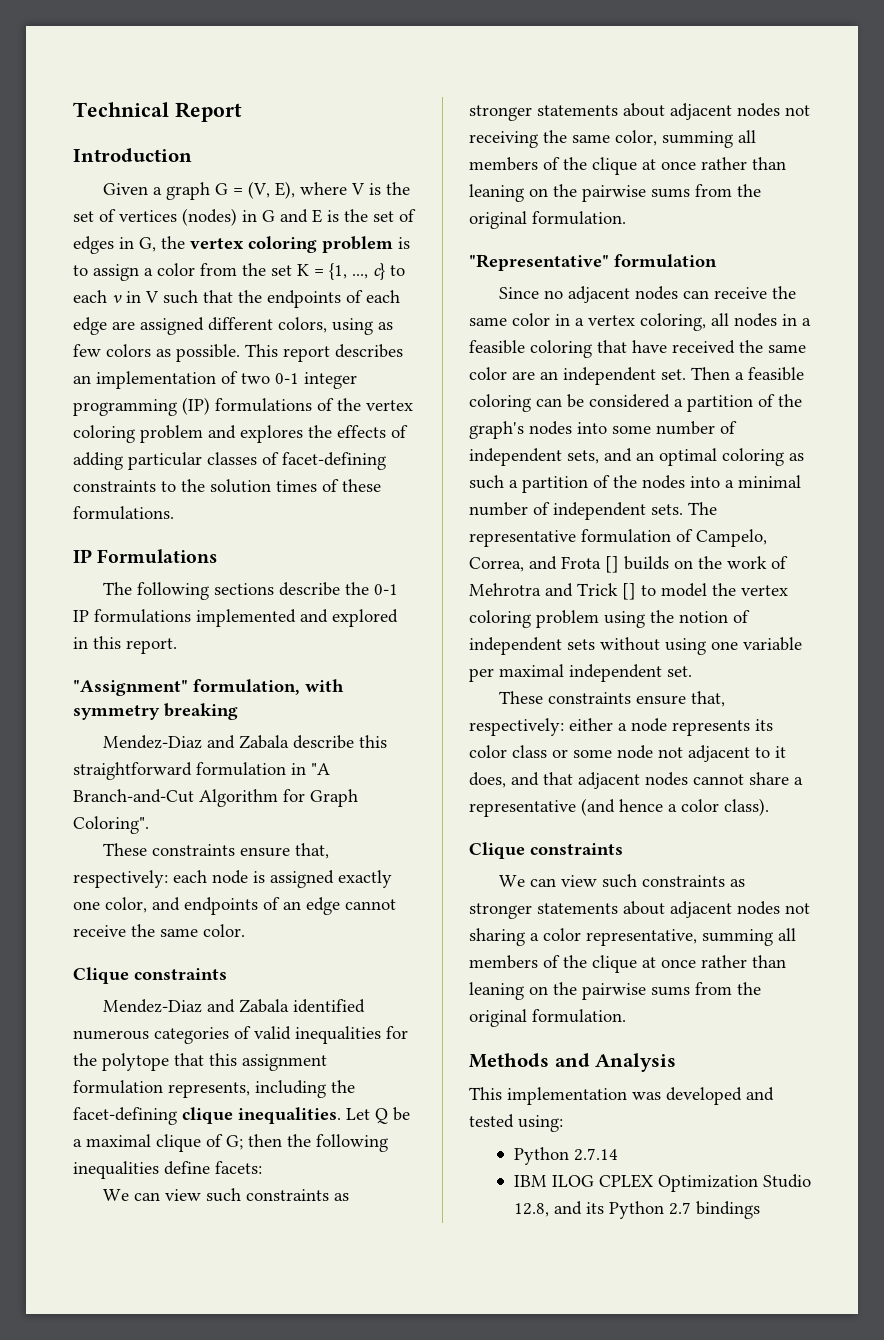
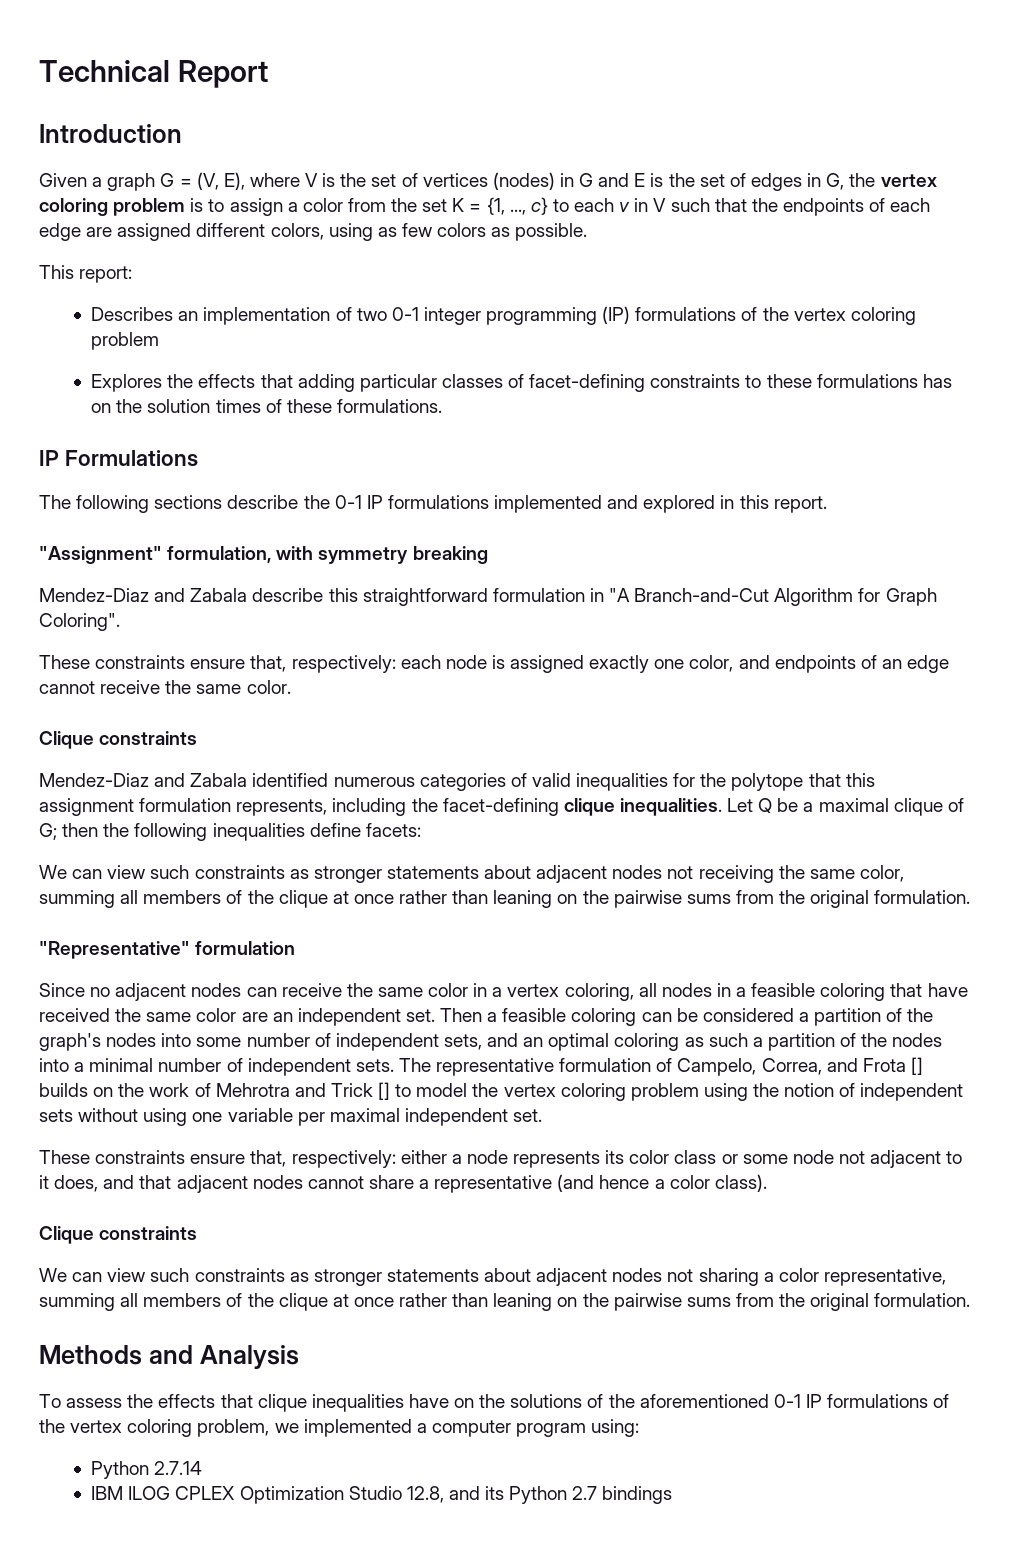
[245,344,403,362] This report describes -> [39,265,133,283] [91,307,174,321] // This report: // Describes
[208,425,408,443] and explores the effects of -> [91,374,293,392] // Explores the effects that
(176, 486) none -> [766,374,952,388] [91,403,112,413] these formulations has on
[469,1087,774,1105] [469,1114,514,1128] This implementation was developed and tested -> [39,1394,950,1412] [39,1419,587,1437] To assess the effects that clique inequalities have on the solutions of the aforementioned 0-1 IP formulations of the vertex coloring problem, we implemented a computer program

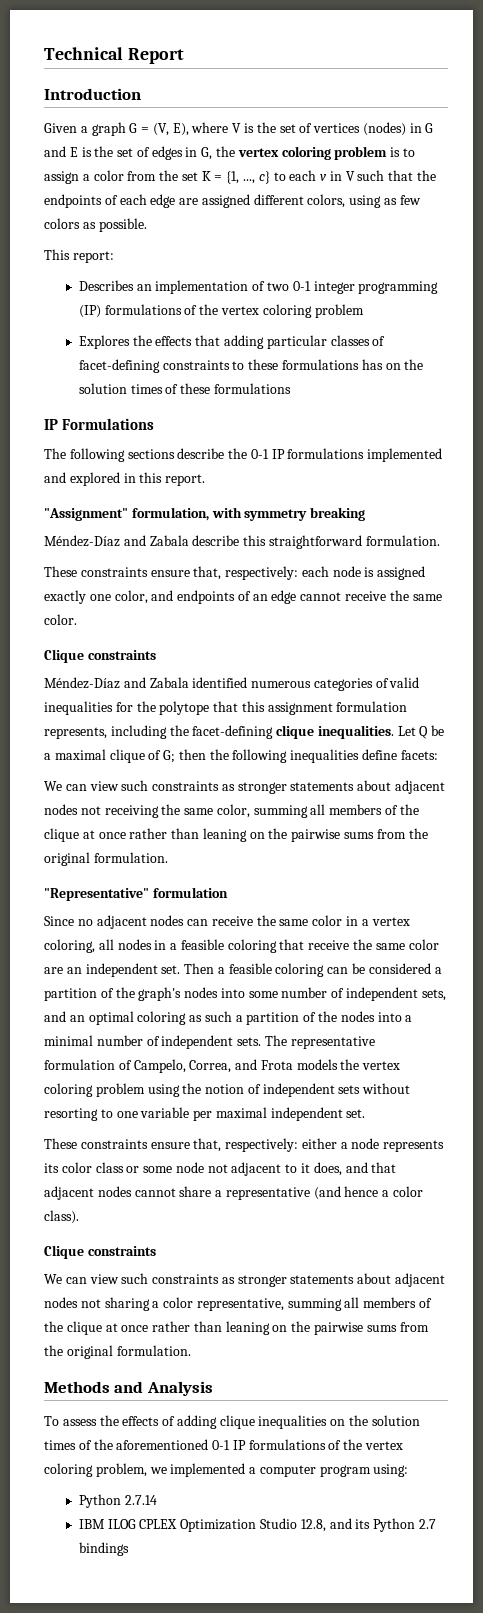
[336,399,442,413] formulations. -> [214,383,292,394] formulations
[39,588,149,602] Mendez-Diaz -> [44,535,120,547] Méndez-Díaz
[492,588,937,606] [39,613,120,631] formulation in "A Branch-and-Cut Algorithm for Graph Coloring". -> [365,535,440,546] formulation.
[39,773,149,787] Mendez-Diaz -> [44,677,120,689] Méndez-Díaz
[927,983,968,997] [39,1008,110,1022] have received -> [308,940,350,950] receive
[910,1057,923,1075] [39,1082,468,1100] [] builds on the work of Mehrotra and Trick [] to model -> [296,1059,338,1070] models
[143,1108,188,1126] using -> [44,1108,113,1121] resorting to
[220,1394,253,1408] that -> [162,1415,217,1429] of adding
[408,1394,583,1408] have on the solutions -> [330,1415,420,1426] [44,1440,76,1450] on the solution times

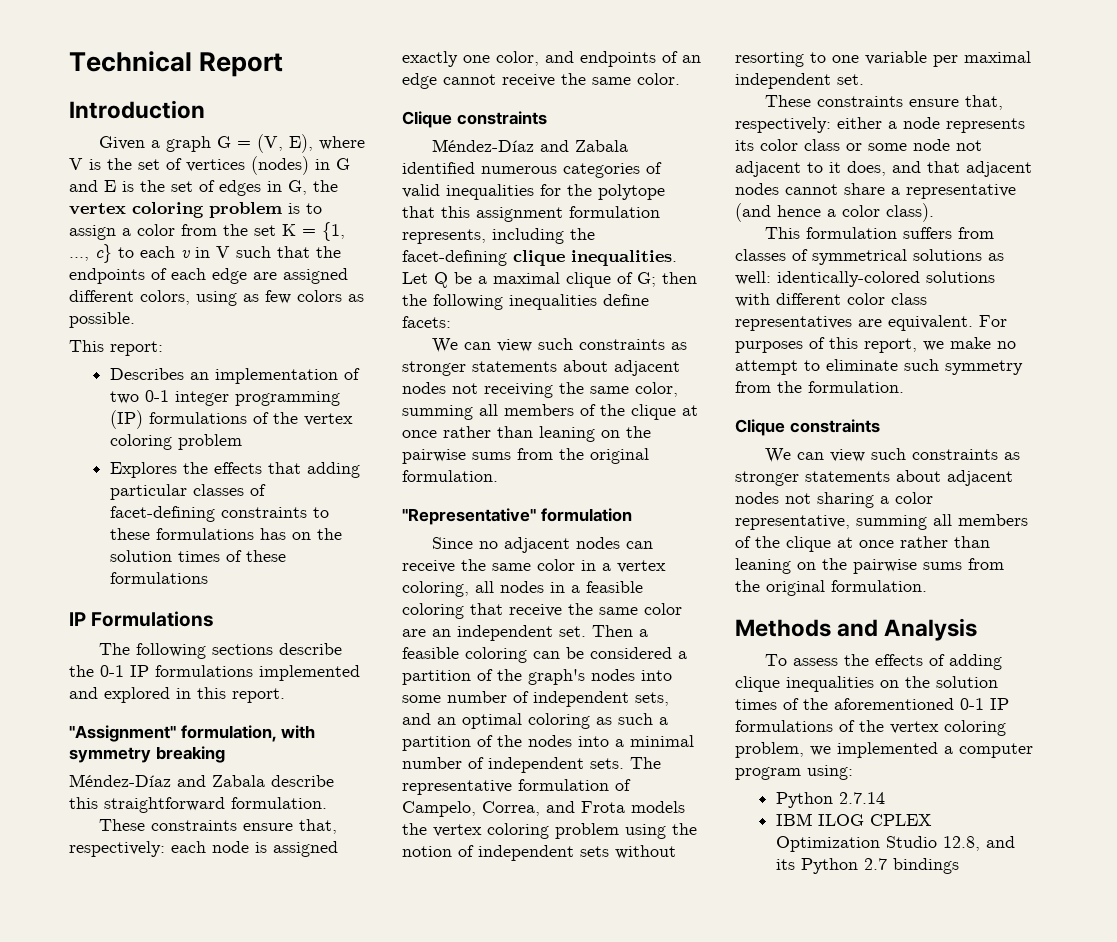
(79, 1217) none -> [765,227,995,239] [735,249,1004,265] [735,271,995,287] [735,293,927,307] [735,315,1007,331] [735,337,1016,353] [735,359,1023,375] [735,381,904,393] // This formulation suffers from classes of symmetrical solutions as well: identically-colored solutions with different color class representatives are equivalent. For purposes of this report, we make no attempt to eliminate such symmetry from the formulation.

